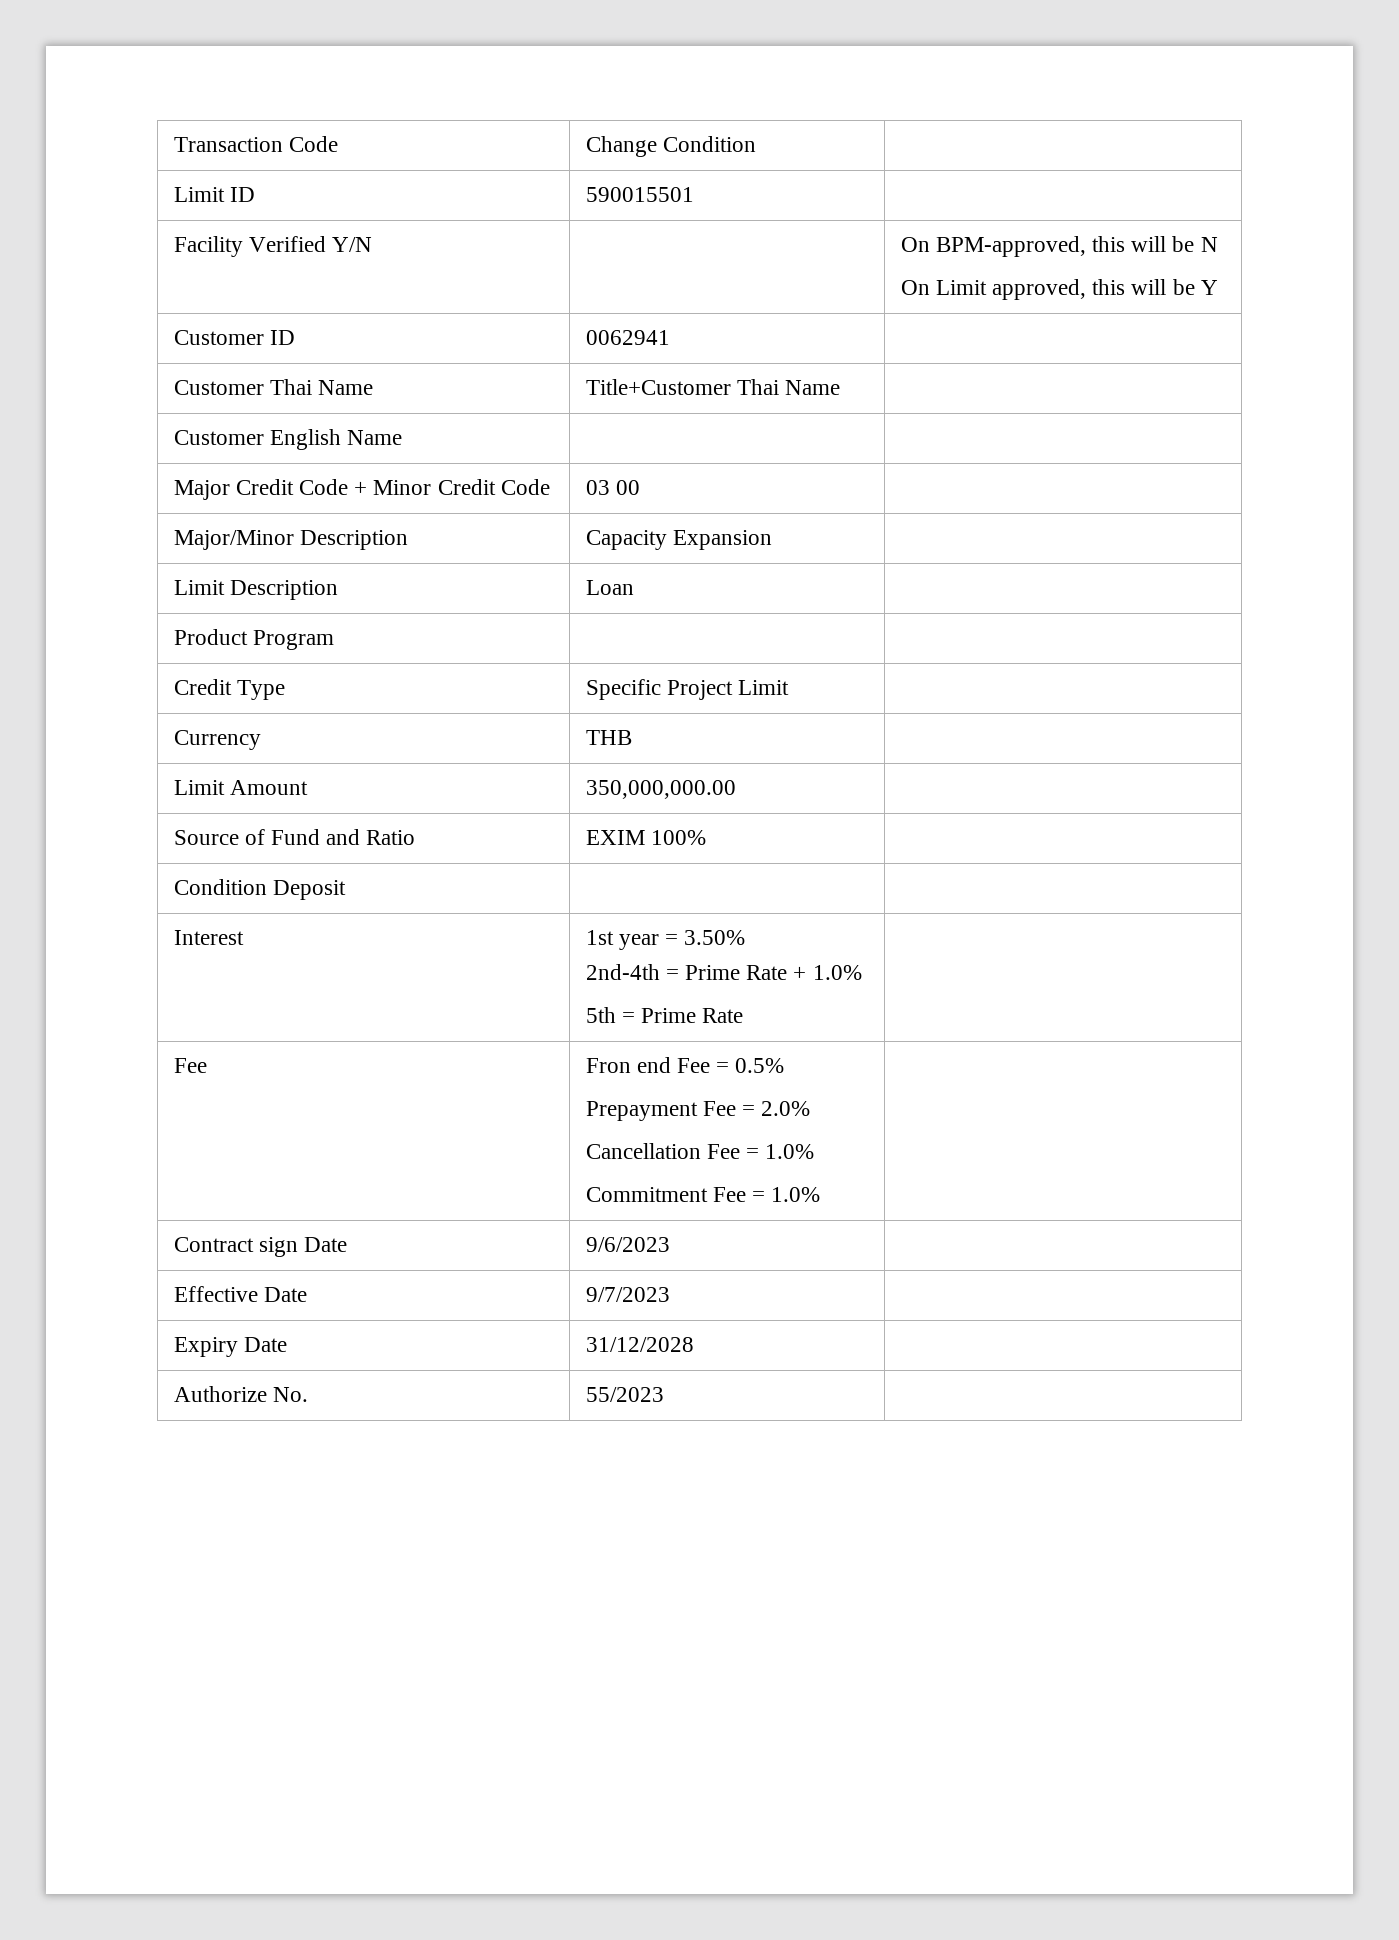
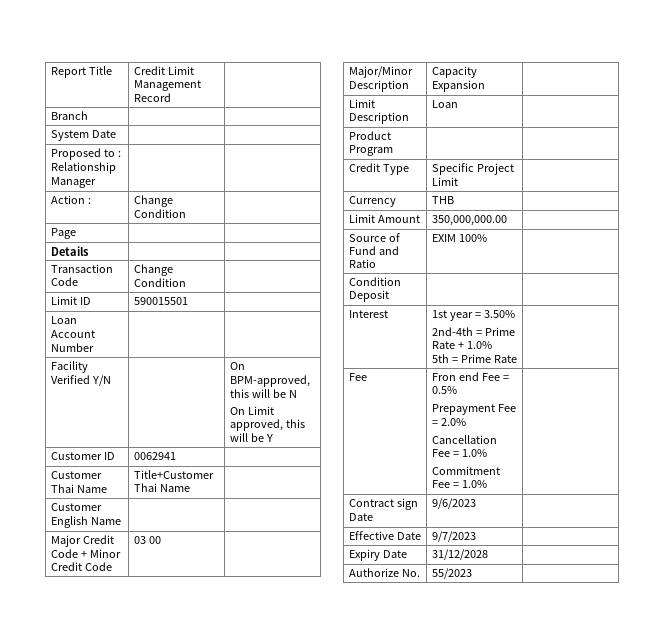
(173, 144) none -> [50,66,112,78] [133,66,194,75] [133,80,201,91] [133,93,171,102] [50,111,88,120] [50,130,116,141] [50,148,121,160] [50,162,116,174] [50,177,96,188] [50,195,91,204] [133,195,173,207] [133,209,186,218] [50,228,76,239] [50,246,89,256] Report Title | Credit Limit Management Record | // Branch | | // System Date | | // Proposed to : Relationship Manager | | // Action : | Change Condition | // Page | | // Details | | //
(694, 194) none -> [50,316,77,324] [50,330,95,338] [50,343,94,352] // Loan Account Number | |

